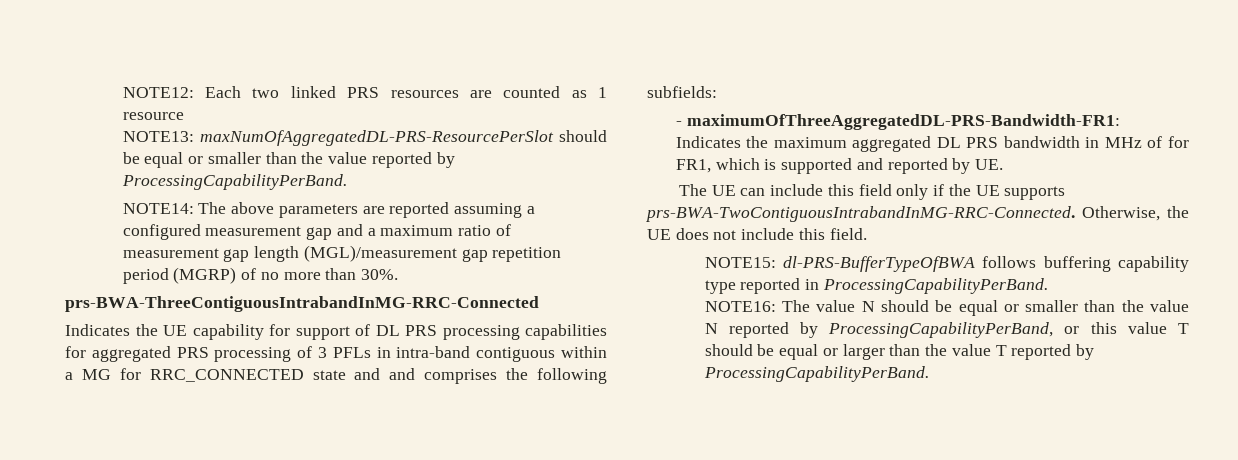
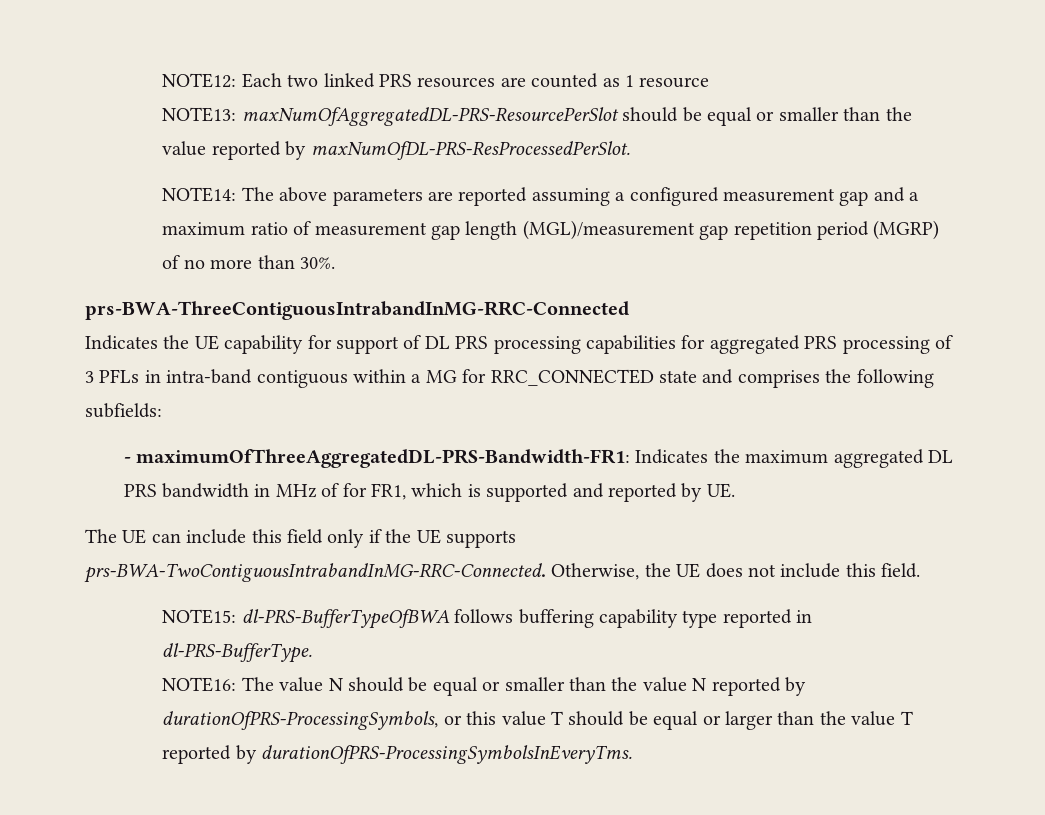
[121,174,347,190] ProcessingCapabilityPerBand. -> [310,141,630,160] maxNumOfDL-PRS-ResProcessedPerSlot.
[389,368,416,380] and -> (734, 376) none
[822,278,1048,294] ProcessingCapabilityPerBand. -> [162,643,313,663] dl-PRS-BufferType.
[828,322,1054,338] ProcessingCapabilityPerBand, -> [162,711,439,730] durationOfPRS-ProcessingSymbols,
[703,366,929,382] ProcessingCapabilityPerBand. -> [261,745,633,764] durationOfPRS-ProcessingSymbolsInEveryTms.

